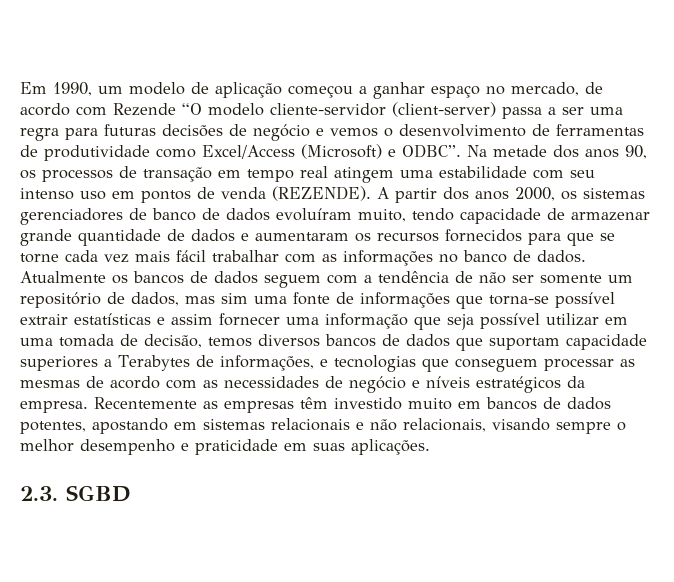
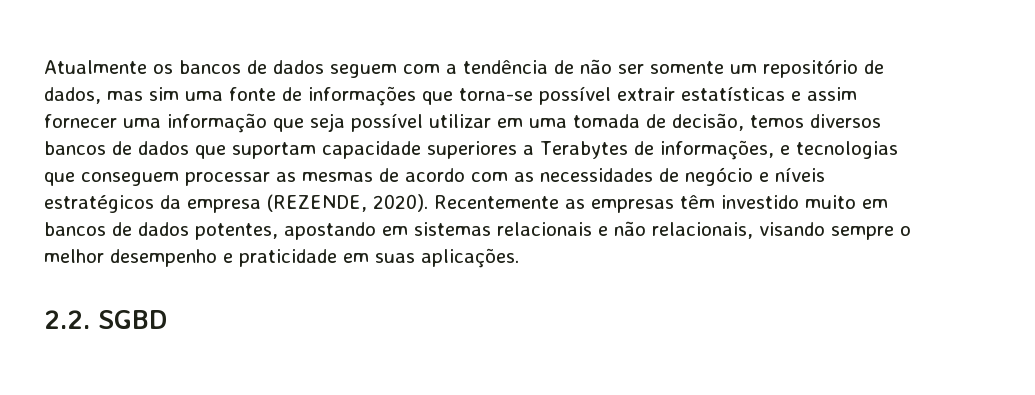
[20,82,603,99] [20,102,623,119] [20,124,644,141] [20,144,647,161] [20,166,595,183] [20,186,645,203] [20,208,650,225] [20,229,615,246] [20,250,586,266] Em 1990, um modelo de aplicação começou a ganhar espaço no mercado, de acordo com Rezende “O modelo cliente-servidor (client-server) passa a ser uma regra para futuras decisões de negócio e vemos o desenvolvimento de ferramentas de produtividade como Excel/Access (Microsoft) e ODBC”. Na metade dos anos 90, os processos de transação em tempo real atingem uma estabilidade com seu intenso uso em pontos de venda (REZENDE). A partir dos anos 2000, os sistemas gerenciadores de banco de dados evoluíram muito, tendo capacidade de armazenar grande quantidade de dados e aumentaram os recursos fornecidos para que se torne cada vez mais fácil trabalhar com as informações no banco de dados. -> (44, 67) none
[20,401,88,413] empresa. -> [187,194,428,213] empresa (REZENDE, 2020).
[20,486,58,501] 2.3. -> [44,310,90,329] 2.2.

